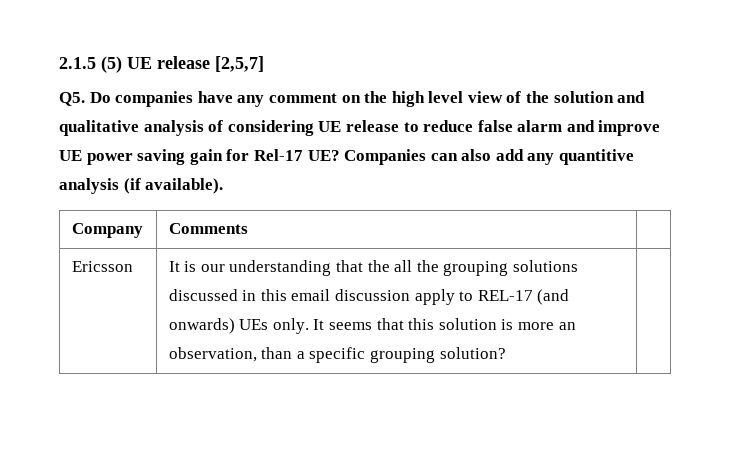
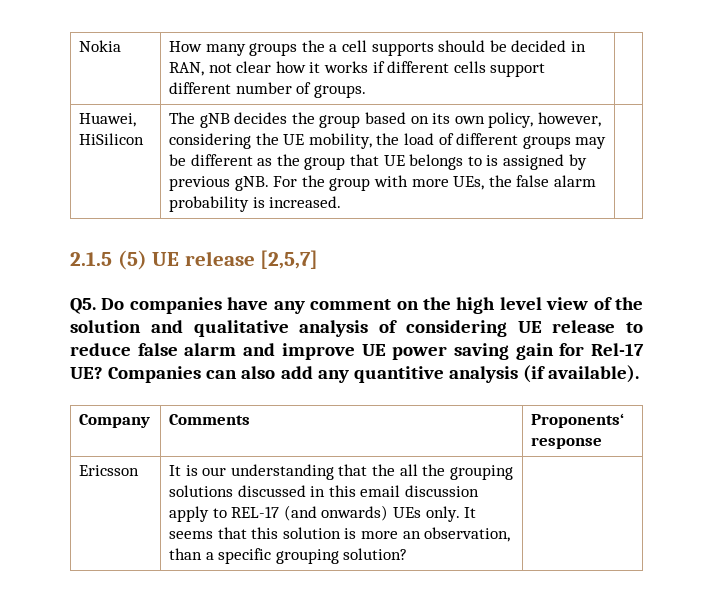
(59, 63) none -> [79,40,122,52] [169,40,587,56] [169,61,546,77] [169,82,366,98] [79,113,137,127] [79,133,145,145] [169,112,602,128] [169,133,607,149] [169,154,587,170] [169,175,597,191] [169,196,342,212] Nokia | How many groups the a cell supports should be decided in RAN, not clear how it works if different cells support different number of groups. | // Huawei, HiSilicon | The gNB decides the group based on its own policy, however, considering the UE mobility, the load of different groups may be different as the group that UE belongs to is assigned by previous gNB. For the group with more UEs, the false alarm probability is increased. | //
(248, 228) none -> [531,413,625,428] [531,437,603,449] Proponents‘ response

